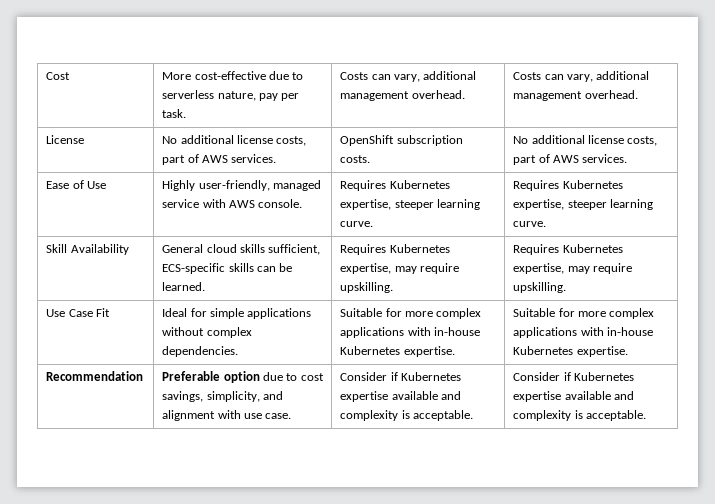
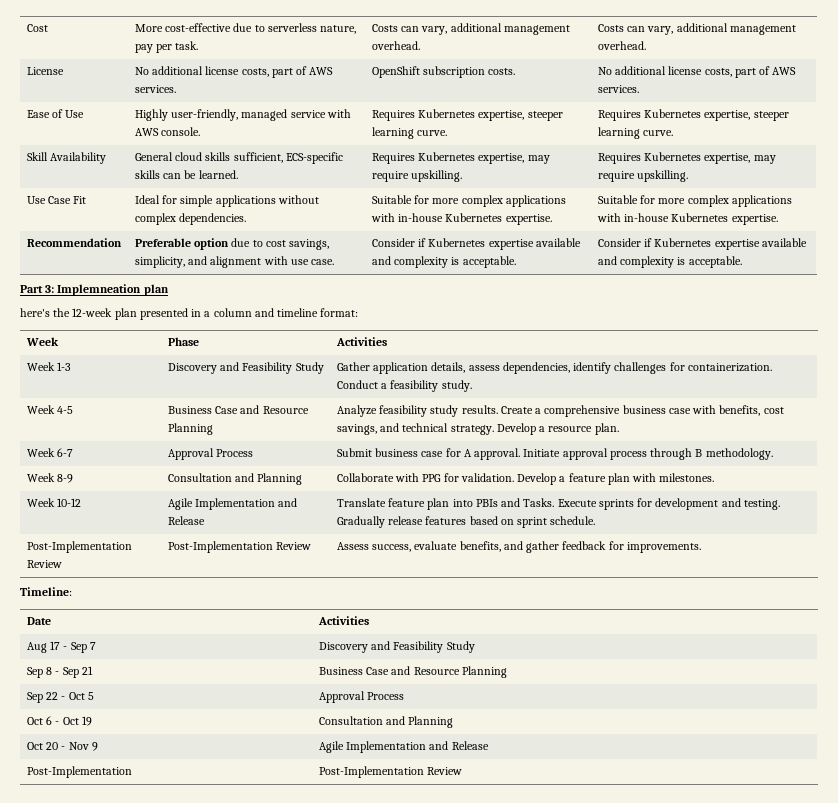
(646, 415) none -> [20,284,169,296] [20,308,359,320] [25,337,59,346] [167,337,199,346] [335,337,387,346] [26,362,72,371] [167,362,324,374] [336,362,772,374] [336,380,472,392] [26,405,74,414] [167,405,309,414] [167,423,213,435] [336,405,784,417] [336,423,619,435] [26,448,74,457] [167,448,254,460] [336,448,773,460] [26,473,74,483] [167,473,303,485] [336,473,715,485] [26,498,82,507] [167,498,298,510] [167,516,205,525] [336,498,780,510] [336,516,596,528] [26,541,132,553] [26,560,62,568] [167,541,312,553] [336,541,701,553] [20,587,72,596] [26,617,51,625] [317,616,369,625] [26,641,96,653] [318,641,475,653] [26,666,93,678] [318,666,507,678] [26,692,94,703] [318,691,405,703] [26,716,92,726] [318,716,454,728] [26,742,98,751] [318,741,489,753] [26,766,132,778] [318,766,463,778] // Part 3: Implemneation plan // here's the 12-week plan presented in a column and timeline format: // Week | Phase | Activities // Week 1-3 | Discovery and Feasibility Study | Gather application details, assess dependencies, identify challenges for containerization. Conduct a feasibility study. // Week 4-5 | Business Case and Resource Planning | Analyze feasibility study results. Create a comprehensive business case with benefits, cost savings, and technical strategy. Develop a resource plan. // Week 6-7 | Approval Process | Submit business case for A approval. Initiate approval process through B methodology. // Week 8-9 | Consultation and Planning | Collaborate with PPG for validation. Develop a feature plan with milestones. // Week 10-12 | Agile Implementation and Release | Translate feature plan into PBIs and Tasks. Execute sprints for development and testing. Gradually release features based on sprint schedule. // Post-Implementation Review | Post-Implementation Review | Assess success, evaluate benefits, and gather feedback for improvements. // Timeline: // Date | Activities // Aug 17 - Sep 7 | Discovery and Feasibility Study // Sep 8 - Sep 21 | Business Case and Resource Planning // Sep 22 - Oct 5 | Approval Process // Oct 6 - Oct 19 | Consultation and Planning // Oct 20 - Nov 9 | Agile Implementation and Release // Post-Implementation | Post-Implementation Review

